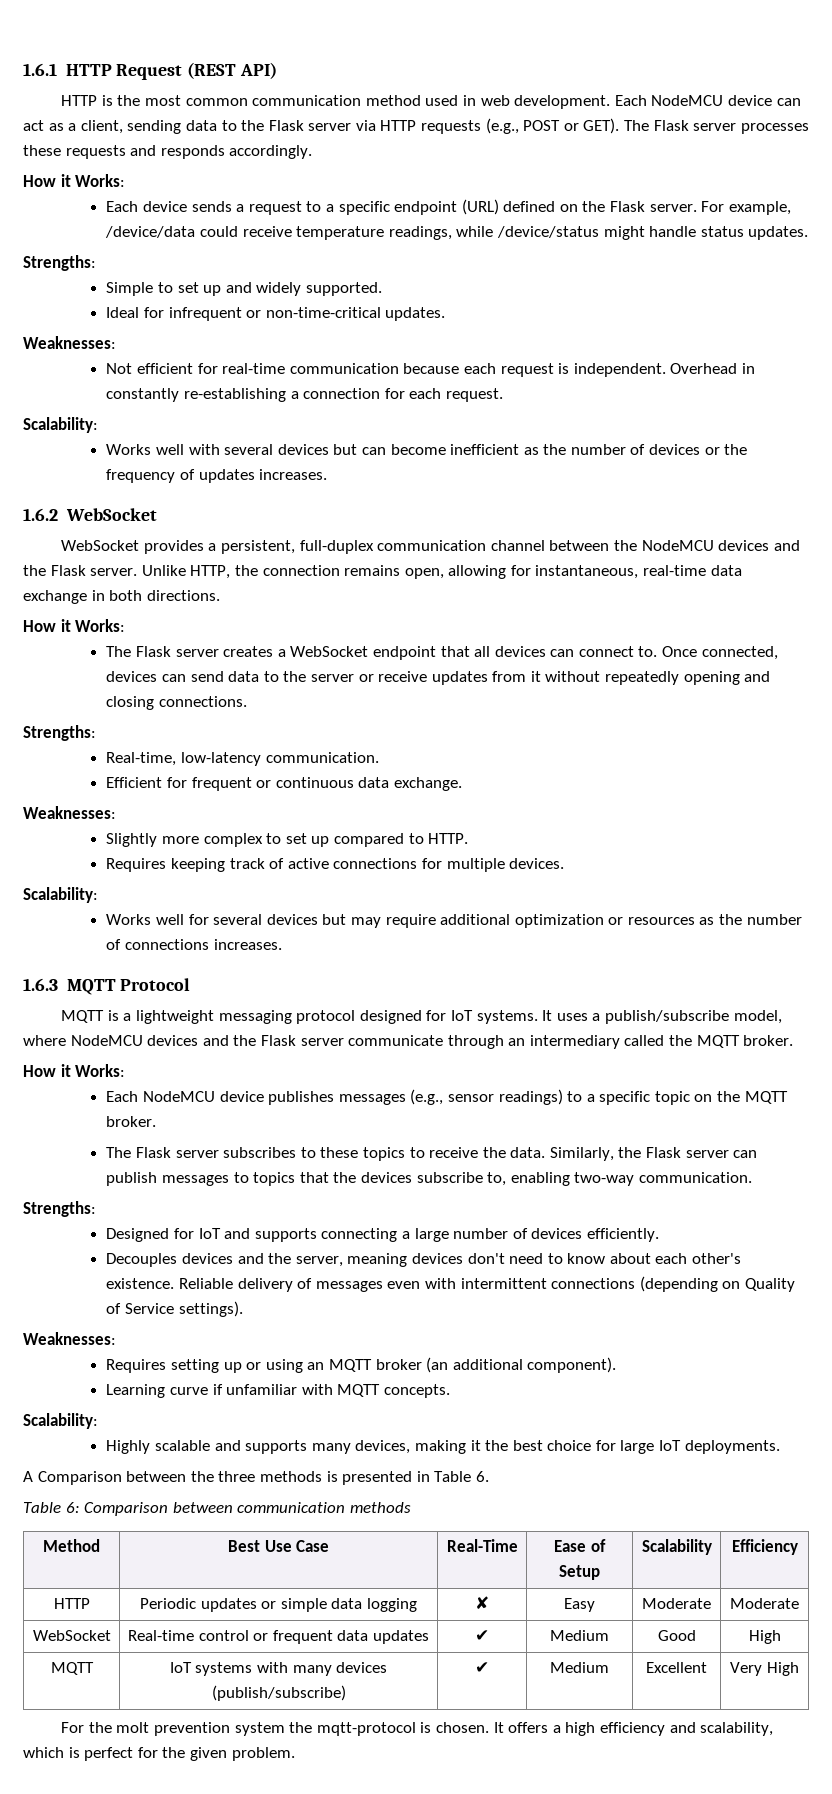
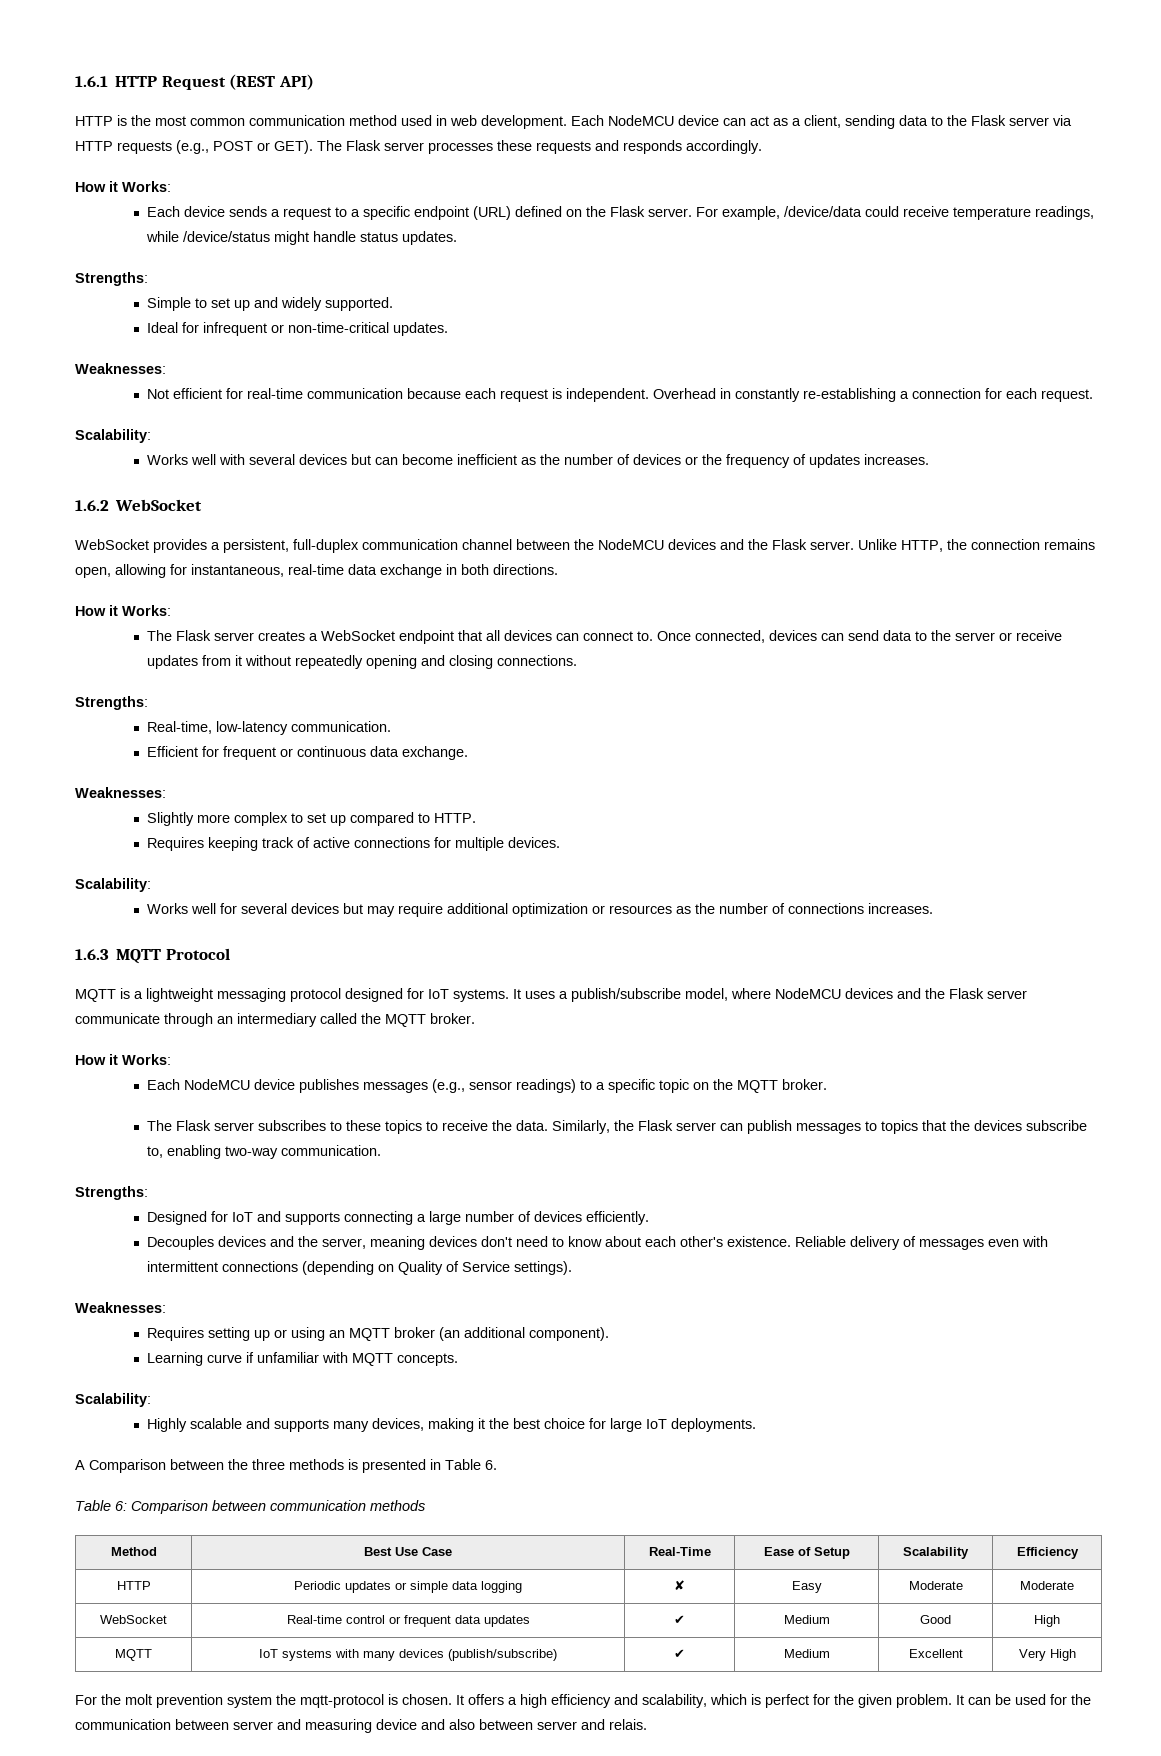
(295, 1754) none -> [956,1694,1091,1705] [75,1719,647,1733] It can be used for the communication between server and measuring device and also between server and relais.

